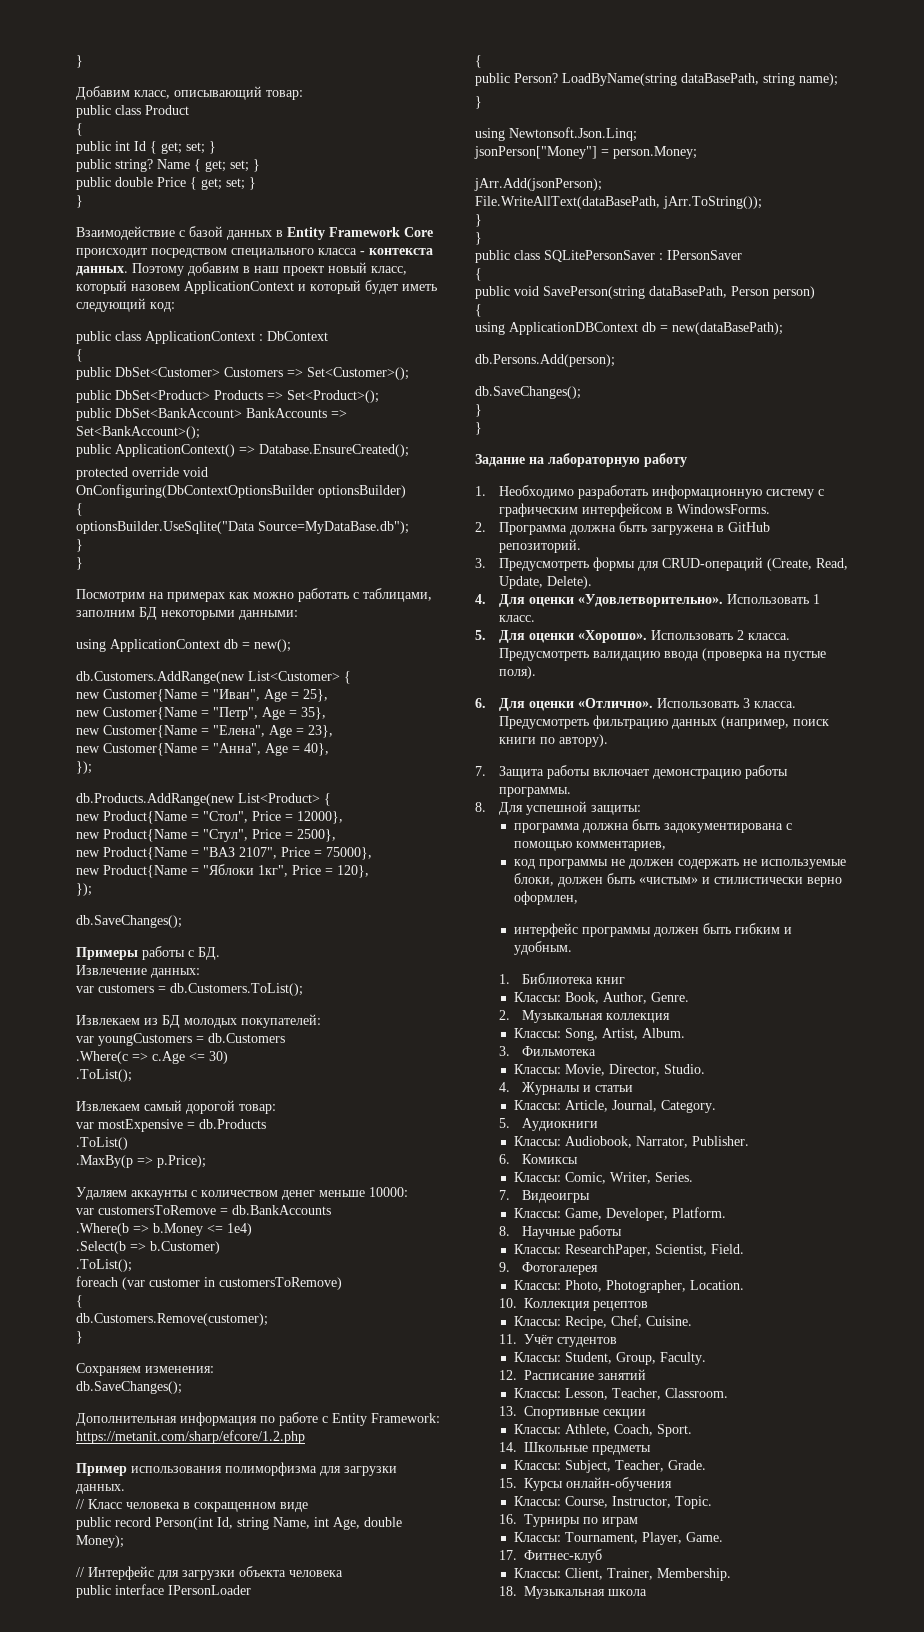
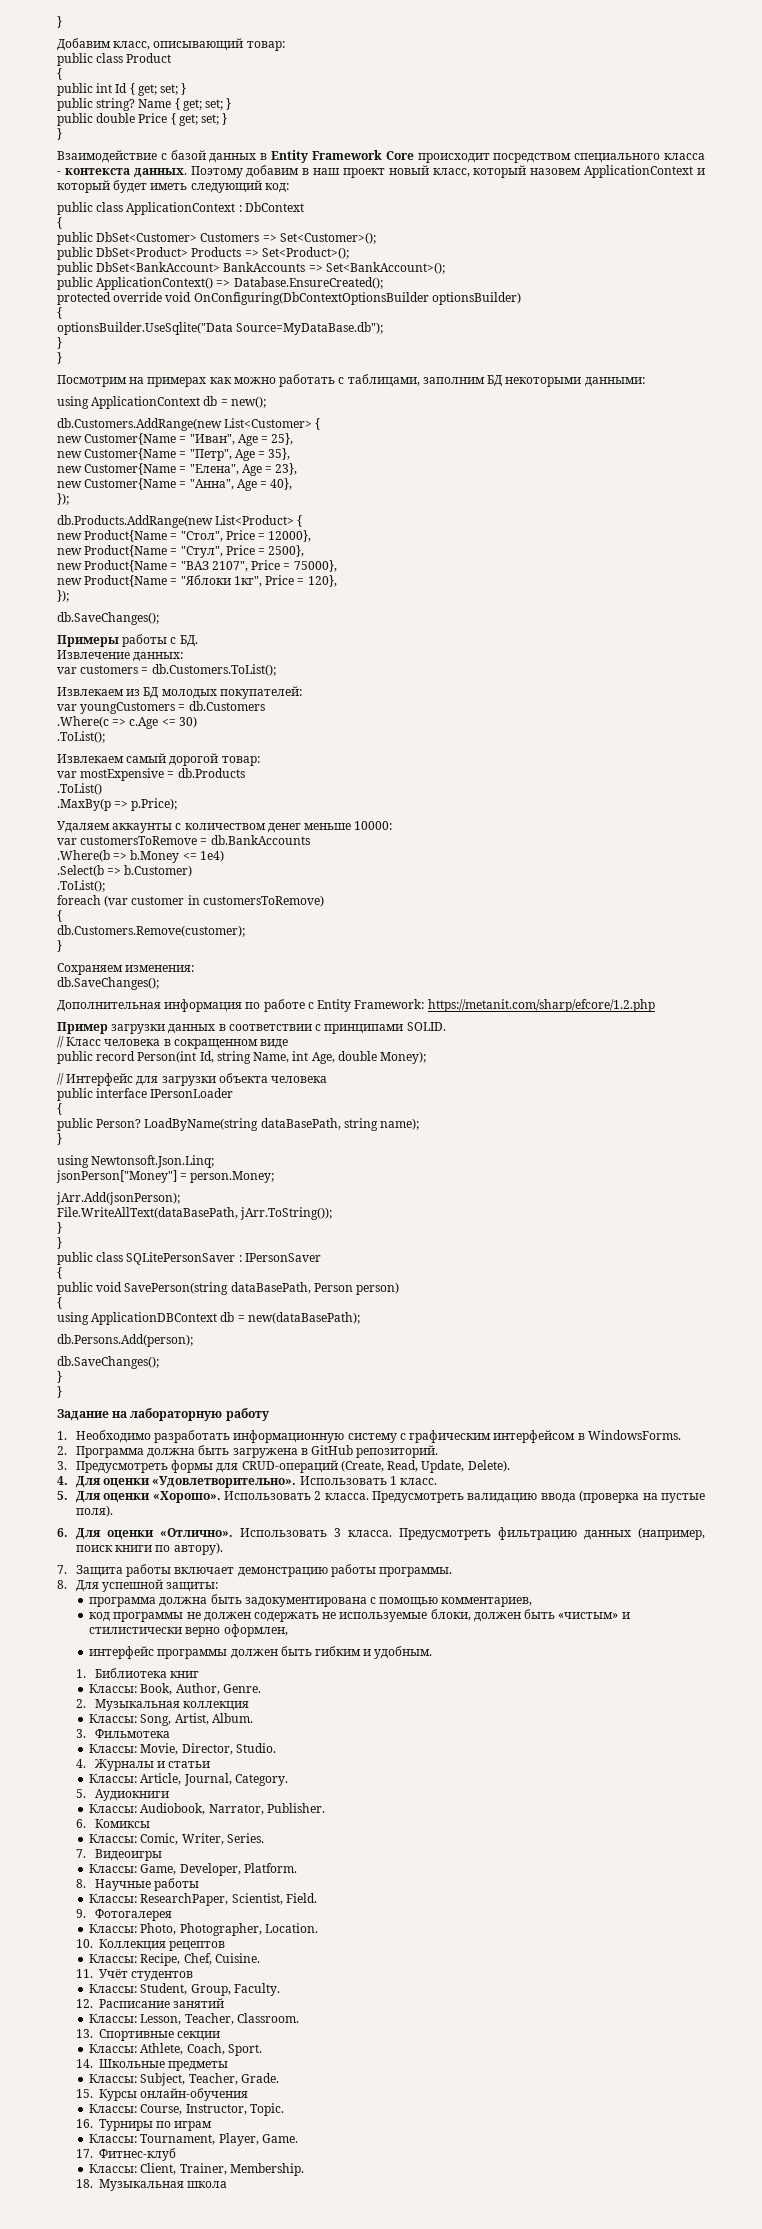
[131,1462,397,1476] [76,1484,125,1494] использования полиморфизма для загрузки данных. -> [111,1022,446,1034] загрузки данных в соответствии с принципами SOLID.

